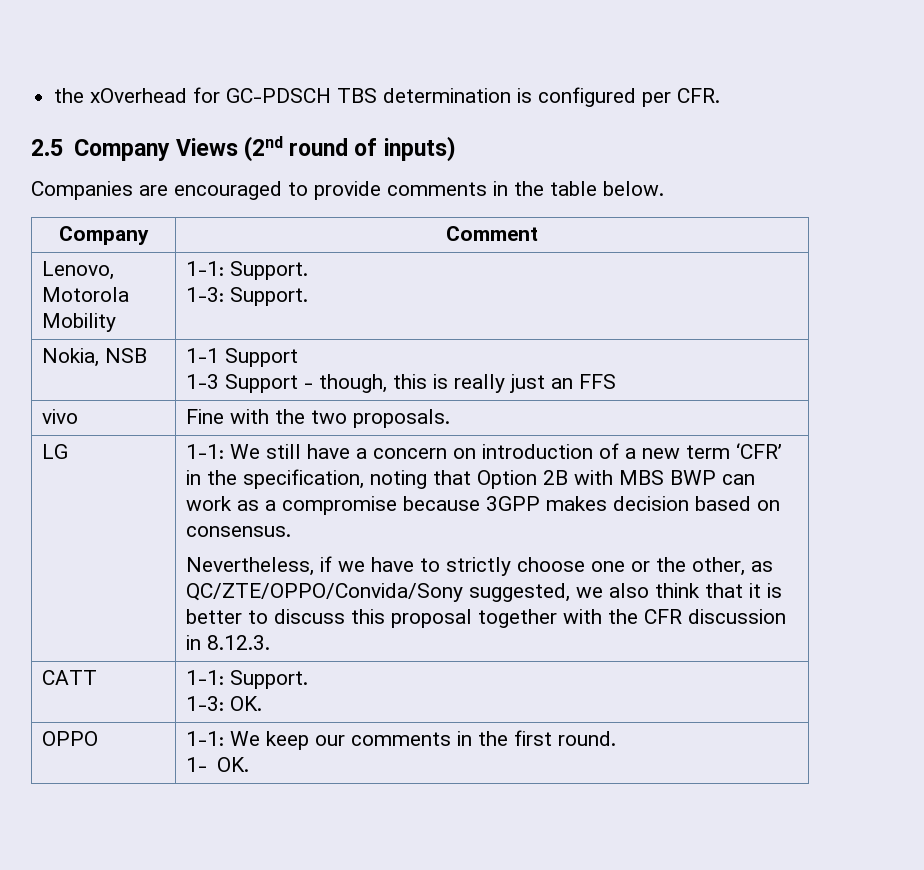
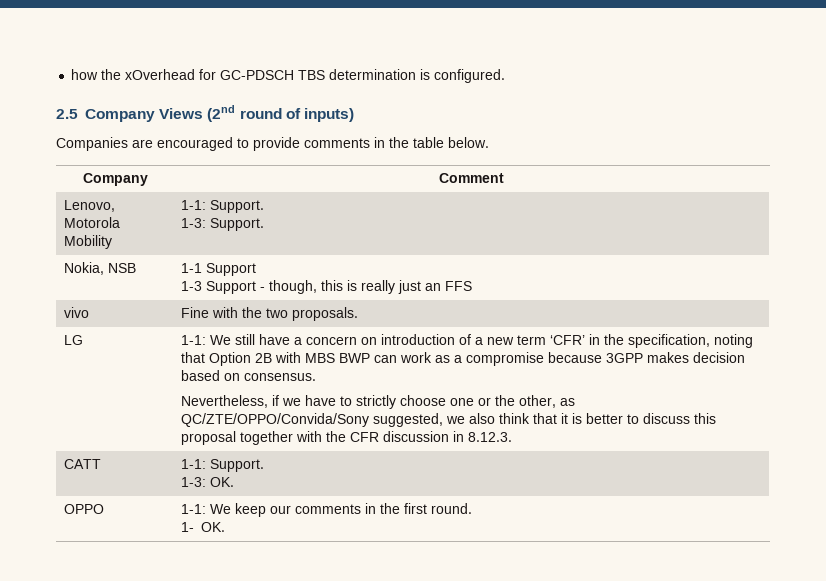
(54, 95) none -> [71,69,99,80] how
[538,87,721,107] configured per CFR. -> [434,69,506,83] configured.

